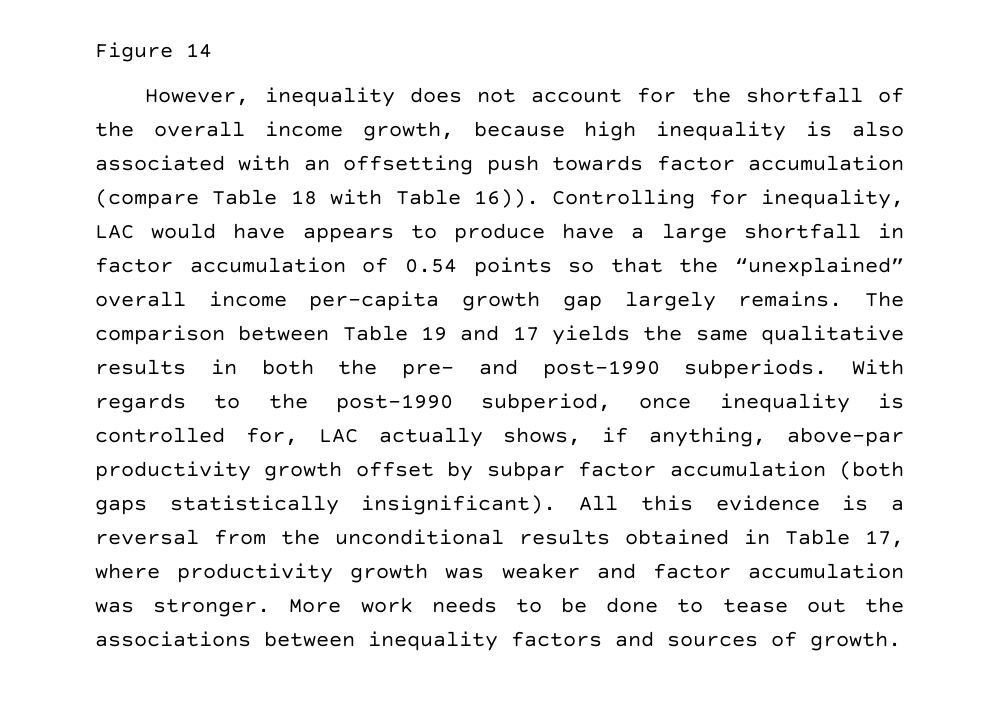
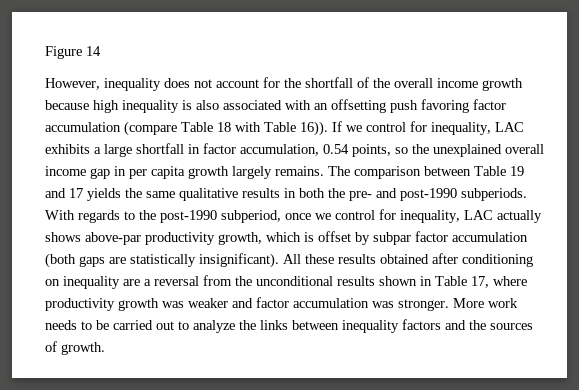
[362,121,454,141] growth, -> [482,78,523,91] growth
[552,155,644,171] towards -> [421,99,469,113] favoring
[552,189,904,209] [95,223,615,243] Controlling for inequality, LAC would have appears to produce have -> [332,121,524,135] [45,144,90,154] If we control for inequality, LAC exhibits
[189,257,904,277] [95,291,602,311] accumulation of 0.54 points so that the “unexplained” overall income per-capita growth gap -> [240,144,544,157] [45,166,229,179] accumulation, 0.54 points, so the unexplained overall income gap in per capita growth
[719,393,905,413] [95,427,904,447] [95,461,343,481] inequality is controlled for, LAC actually shows, if anything, above-par productivity growth -> [315,209,542,223] [45,232,314,245] we control for inequality, LAC actually shows above-par productivity growth, which is
(147, 507) none -> [109,257,126,264] are
[640,495,869,511] this evidence is -> [305,253,533,267] [45,276,140,289] these results obtained after conditioning on inequality are
[625,529,729,545] obtained -> [379,276,417,286] shown
[606,597,904,613] [95,631,251,647] done to tease out the associations -> [113,320,288,333] carried out to analyze the links
(654, 639) none -> [469,320,486,330] the

